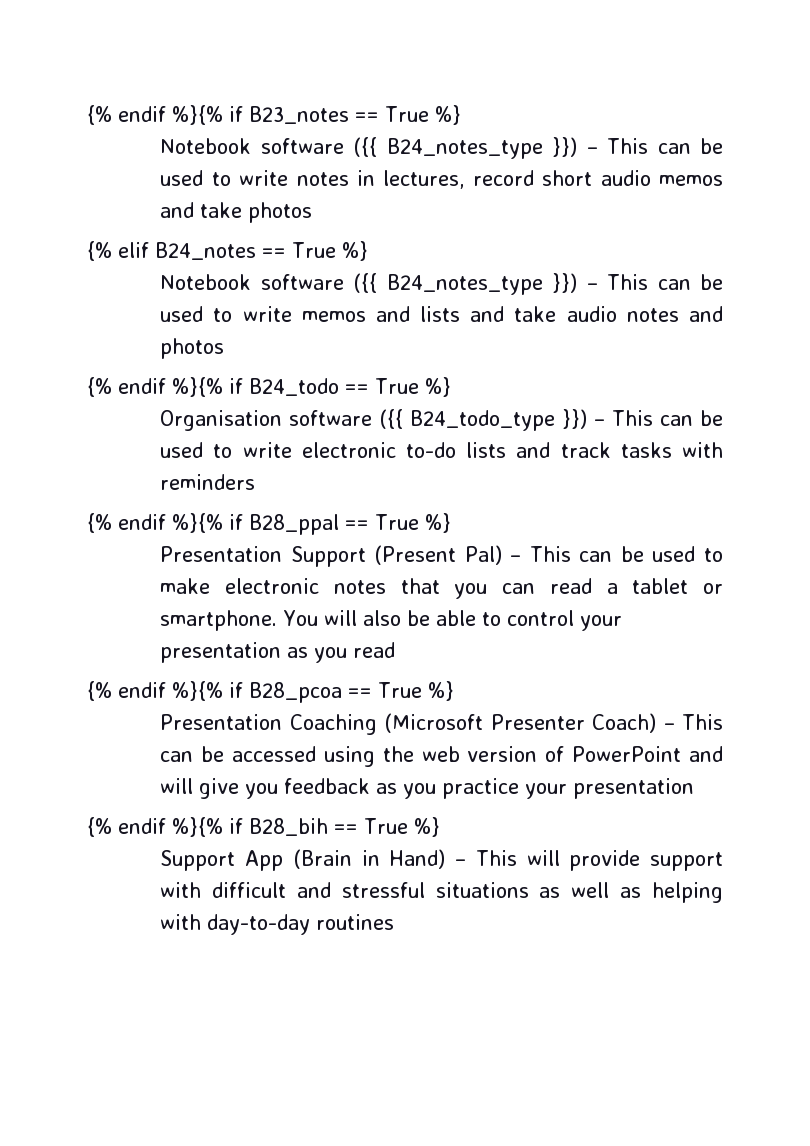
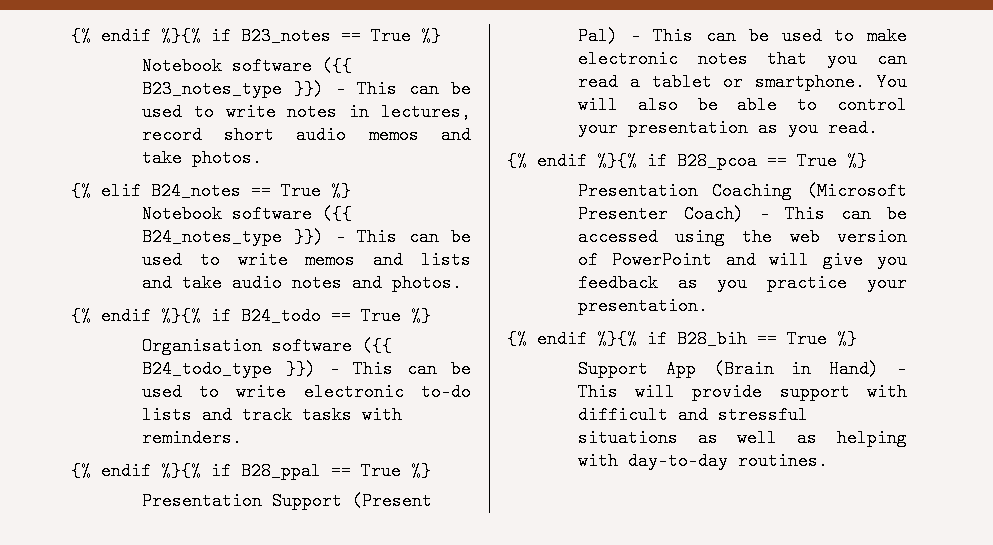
[386,138,543,159] B24_notes_type -> [141,80,282,98] B23_notes_type
[248,202,313,223] photos -> [191,149,262,167] photos.
[160,338,225,359] photos -> [391,274,462,292] photos.
[160,474,256,490] reminders -> [141,429,242,447] reminders.
[353,642,396,658] read -> [827,119,878,137] read.
[573,778,695,799] presentation -> [577,297,708,315] presentation.
[316,914,395,930] routines -> [737,452,828,470] routines.

